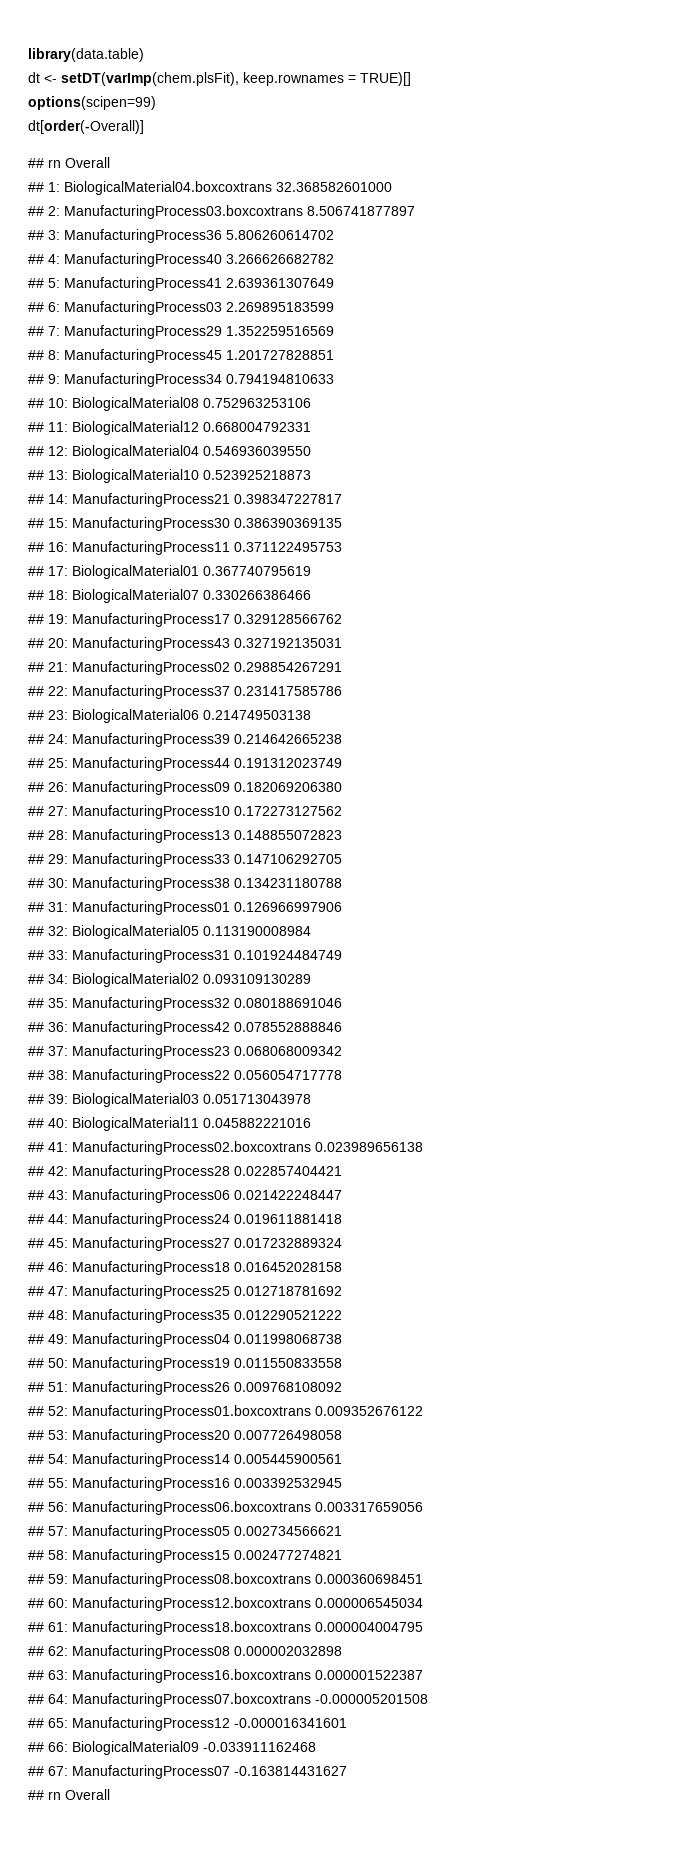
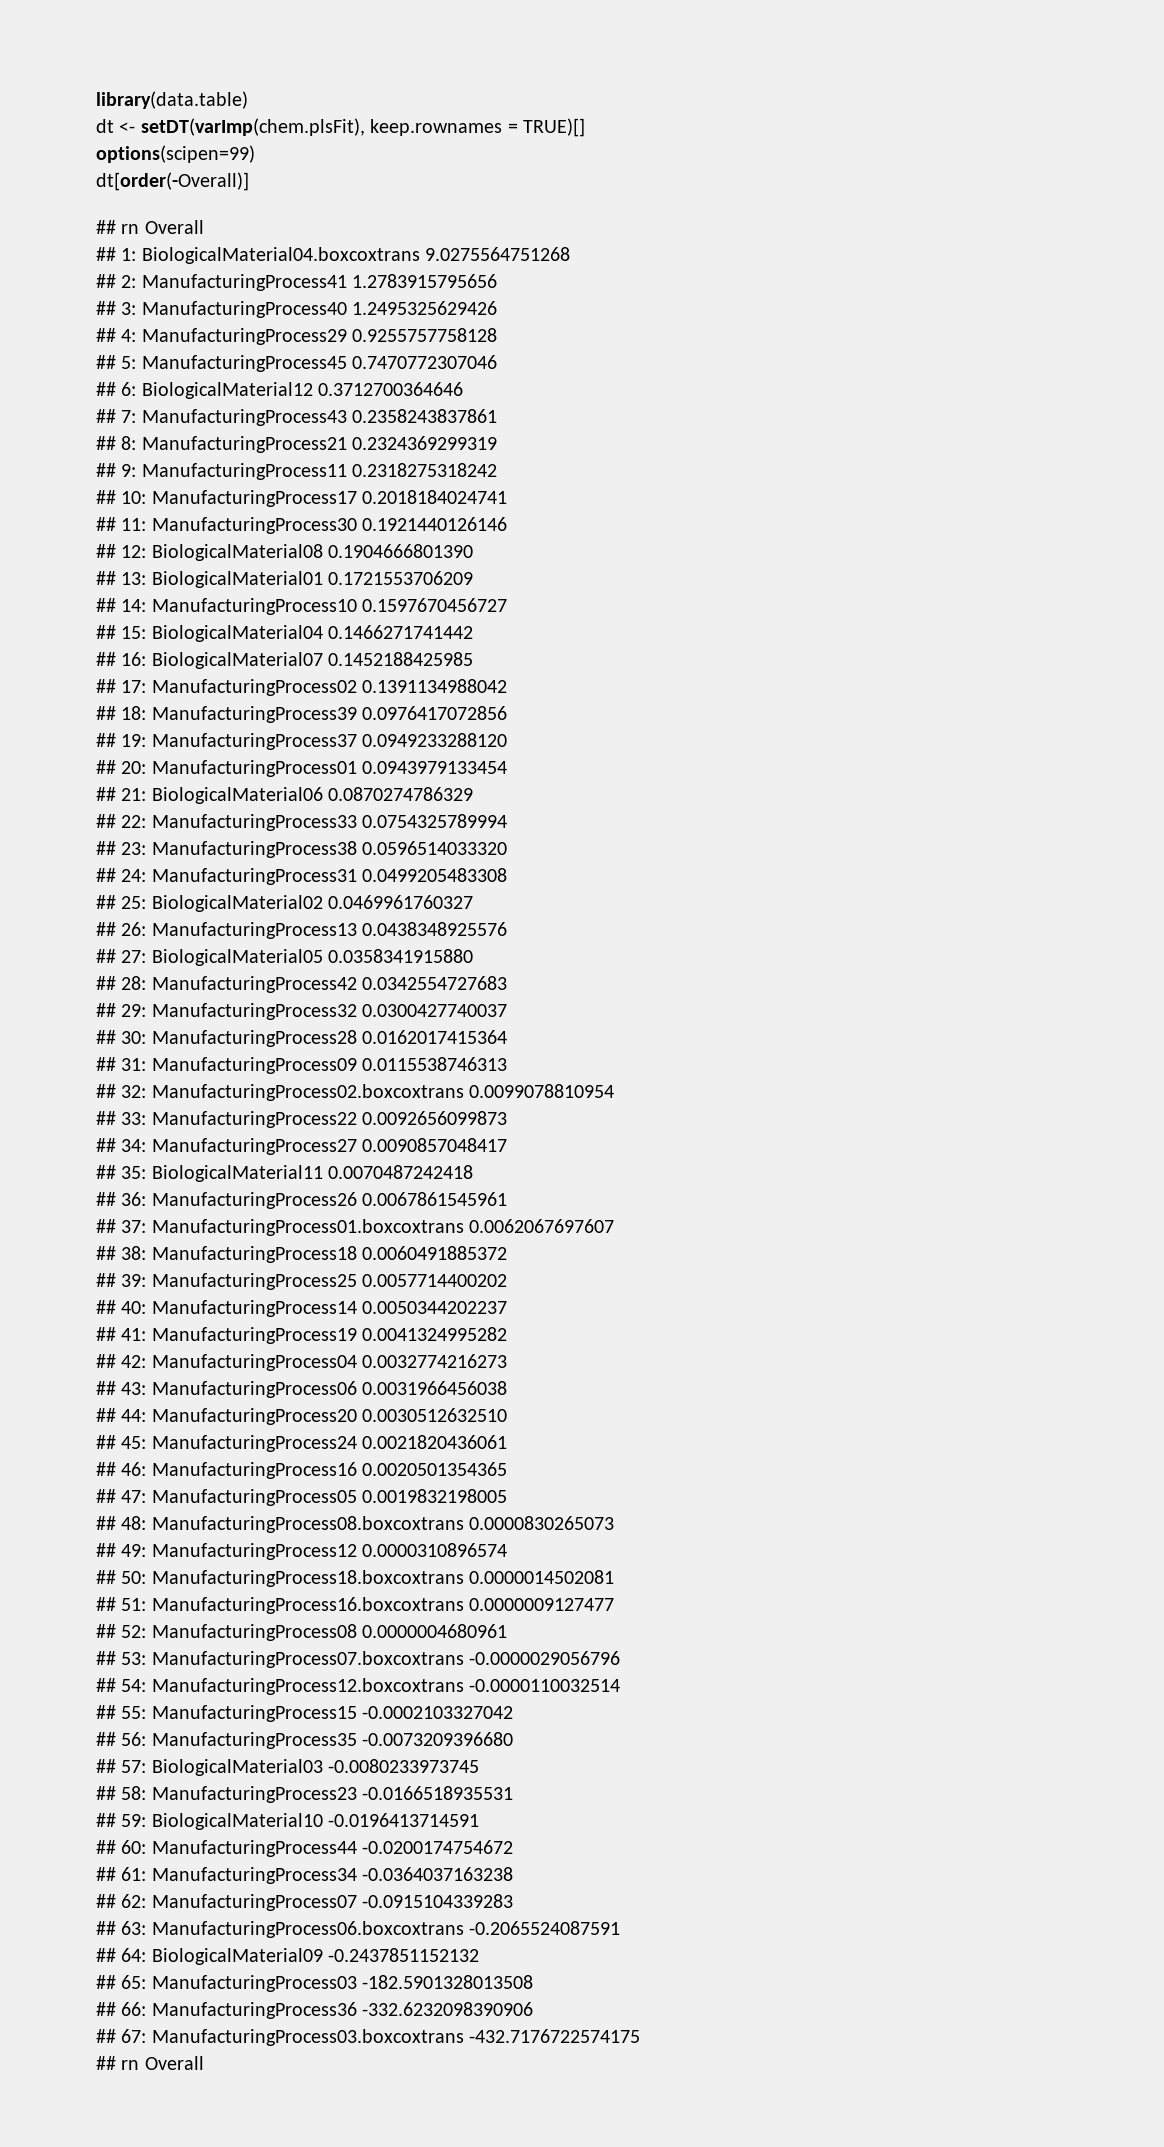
[276,182,392,192] 32.368582601000 -> [425,247,571,261] 9.0275564751268
[64,205,415,219] ManufacturingProcess03.boxcoxtrans 8.506741877897 -> [141,274,498,291] ManufacturingProcess41 1.2783915795656
[64,229,334,243] ManufacturingProcess36 5.806260614702 -> [141,301,498,318] ManufacturingProcess40 1.2495325629426
[64,253,334,267] ManufacturingProcess40 3.266626682782 -> [141,328,498,345] ManufacturingProcess29 0.9255757758128
[64,277,334,291] ManufacturingProcess41 2.639361307649 -> [141,355,498,372] ManufacturingProcess45 0.7470772307046
[64,301,334,315] ManufacturingProcess03 2.269895183599 -> [141,382,464,399] BiologicalMaterial12 0.3712700364646
[64,325,334,339] ManufacturingProcess29 1.352259516569 -> [141,409,498,426] ManufacturingProcess43 0.2358243837861
[64,349,334,363] ManufacturingProcess45 1.201727828851 -> [141,436,498,453] ManufacturingProcess21 0.2324369299319
[64,373,334,387] ManufacturingProcess34 0.794194810633 -> [141,463,498,480] ManufacturingProcess11 0.2318275318242
[72,397,311,411] BiologicalMaterial08 0.752963253106 -> [151,490,508,507] ManufacturingProcess17 0.2018184024741
[72,421,311,435] BiologicalMaterial12 0.668004792331 -> [151,517,508,534] ManufacturingProcess30 0.1921440126146
[72,445,311,459] BiologicalMaterial04 0.546936039550 -> [151,544,474,561] BiologicalMaterial08 0.1904666801390
[72,469,311,483] BiologicalMaterial10 0.523925218873 -> [151,571,474,588] BiologicalMaterial01 0.1721553706209
[72,493,342,507] ManufacturingProcess21 0.398347227817 -> [151,598,508,615] ManufacturingProcess10 0.1597670456727
[72,517,342,531] ManufacturingProcess30 0.386390369135 -> [151,625,474,642] BiologicalMaterial04 0.1466271741442
[72,541,342,555] ManufacturingProcess11 0.371122495753 -> [151,652,474,669] BiologicalMaterial07 0.1452188425985
[72,565,311,579] BiologicalMaterial01 0.367740795619 -> [151,679,508,696] ManufacturingProcess02 0.1391134988042
[72,589,311,603] BiologicalMaterial07 0.330266386466 -> [151,706,508,723] ManufacturingProcess39 0.0976417072856
[72,613,342,627] ManufacturingProcess17 0.329128566762 -> [151,733,508,750] ManufacturingProcess37 0.0949233288120
[72,637,342,651] ManufacturingProcess43 0.327192135031 -> [151,760,508,777] ManufacturingProcess01 0.0943979133454
[72,661,342,675] ManufacturingProcess02 0.298854267291 -> [151,787,474,804] BiologicalMaterial06 0.0870274786329
[72,685,342,699] ManufacturingProcess37 0.231417585786 -> [151,814,508,831] ManufacturingProcess33 0.0754325789994
[72,709,311,723] BiologicalMaterial06 0.214749503138 -> [151,841,508,858] ManufacturingProcess38 0.0596514033320
[72,733,342,747] ManufacturingProcess39 0.214642665238 -> [151,868,508,885] ManufacturingProcess31 0.0499205483308
[72,757,342,771] ManufacturingProcess44 0.191312023749 -> [151,895,474,912] BiologicalMaterial02 0.0469961760327
[72,781,342,795] ManufacturingProcess09 0.182069206380 -> [151,922,508,939] ManufacturingProcess13 0.0438348925576
[72,805,342,819] ManufacturingProcess10 0.172273127562 -> [151,949,474,966] BiologicalMaterial05 0.0358341915880
[72,829,342,843] ManufacturingProcess13 0.148855072823 -> [151,976,508,993] ManufacturingProcess42 0.0342554727683
[72,853,342,867] ManufacturingProcess33 0.147106292705 -> [151,1003,508,1020] ManufacturingProcess32 0.0300427740037
[72,877,342,891] ManufacturingProcess38 0.134231180788 -> [151,1030,508,1047] ManufacturingProcess28 0.0162017415364
[72,901,342,915] ManufacturingProcess01 0.126966997906 -> [151,1057,508,1074] ManufacturingProcess09 0.0115538746313
[72,925,311,939] BiologicalMaterial05 0.113190008984 -> [151,1084,615,1101] ManufacturingProcess02.boxcoxtrans 0.0099078810954
[72,949,342,963] ManufacturingProcess31 0.101924484749 -> [151,1111,508,1128] ManufacturingProcess22 0.0092656099873
[72,973,311,987] BiologicalMaterial02 0.093109130289 -> [151,1138,508,1155] ManufacturingProcess27 0.0090857048417
[72,997,342,1011] ManufacturingProcess32 0.080188691046 -> [151,1165,474,1182] BiologicalMaterial11 0.0070487242418
[72,1021,342,1035] ManufacturingProcess42 0.078552888846 -> [151,1192,508,1209] ManufacturingProcess26 0.0067861545961
[72,1045,342,1059] ManufacturingProcess23 0.068068009342 -> [151,1219,615,1236] ManufacturingProcess01.boxcoxtrans 0.0062067697607
[72,1069,342,1083] ManufacturingProcess22 0.056054717778 -> [151,1246,508,1263] ManufacturingProcess18 0.0060491885372
[72,1093,311,1107] BiologicalMaterial03 0.051713043978 -> [151,1273,508,1290] ManufacturingProcess25 0.0057714400202
[72,1117,311,1131] BiologicalMaterial11 0.045882221016 -> [151,1300,508,1317] ManufacturingProcess14 0.0050344202237
[72,1141,423,1155] ManufacturingProcess02.boxcoxtrans 0.023989656138 -> [151,1327,508,1344] ManufacturingProcess19 0.0041324995282
[72,1165,342,1179] ManufacturingProcess28 0.022857404421 -> [151,1354,508,1371] ManufacturingProcess04 0.0032774216273
[234,1190,342,1200] 0.021422248447 -> [362,1381,508,1395] 0.0031966456038
[72,1213,342,1227] ManufacturingProcess24 0.019611881418 -> [151,1408,508,1425] ManufacturingProcess20 0.0030512632510
[72,1237,342,1251] ManufacturingProcess27 0.017232889324 -> [151,1435,508,1452] ManufacturingProcess24 0.0021820436061
[72,1261,342,1275] ManufacturingProcess18 0.016452028158 -> [151,1462,508,1479] ManufacturingProcess16 0.0020501354365
[72,1285,342,1299] ManufacturingProcess25 0.012718781692 -> [151,1489,508,1506] ManufacturingProcess05 0.0019832198005
[72,1309,342,1323] ManufacturingProcess35 0.012290521222 -> [151,1516,615,1533] ManufacturingProcess08.boxcoxtrans 0.0000830265073
[72,1333,342,1347] ManufacturingProcess04 0.011998068738 -> [151,1543,508,1560] ManufacturingProcess12 0.0000310896574
[72,1357,342,1371] ManufacturingProcess19 0.011550833558 -> [151,1570,615,1587] ManufacturingProcess18.boxcoxtrans 0.0000014502081
[72,1381,342,1395] ManufacturingProcess26 0.009768108092 -> [151,1597,615,1614] ManufacturingProcess16.boxcoxtrans 0.0000009127477
[72,1405,423,1419] ManufacturingProcess01.boxcoxtrans 0.009352676122 -> [151,1624,508,1641] ManufacturingProcess08 0.0000004680961
[72,1429,342,1443] ManufacturingProcess20 0.007726498058 -> [151,1651,621,1668] ManufacturingProcess07.boxcoxtrans -0.0000029056796
[72,1453,342,1467] ManufacturingProcess14 0.005445900561 -> [151,1678,621,1695] ManufacturingProcess12.boxcoxtrans -0.0000110032514
[72,1477,342,1491] ManufacturingProcess16 0.003392532945 -> [151,1705,514,1722] ManufacturingProcess15 -0.0002103327042
[72,1501,423,1515] ManufacturingProcess06.boxcoxtrans 0.003317659056 -> [151,1732,514,1749] ManufacturingProcess35 -0.0073209396680
[72,1525,342,1539] ManufacturingProcess05 0.002734566621 -> [151,1759,480,1776] BiologicalMaterial03 -0.0080233973745
[72,1549,342,1563] ManufacturingProcess15 0.002477274821 -> [151,1786,514,1803] ManufacturingProcess23 -0.0166518935531
[72,1573,423,1587] ManufacturingProcess08.boxcoxtrans 0.000360698451 -> [151,1813,480,1830] BiologicalMaterial10 -0.0196413714591
[72,1597,423,1611] ManufacturingProcess12.boxcoxtrans 0.000006545034 -> [151,1840,514,1857] ManufacturingProcess44 -0.0200174754672
[72,1621,423,1635] ManufacturingProcess18.boxcoxtrans 0.000004004795 -> [151,1867,514,1884] ManufacturingProcess34 -0.0364037163238
[72,1645,342,1659] ManufacturingProcess08 0.000002032898 -> [151,1894,514,1911] ManufacturingProcess07 -0.0915104339283
[72,1669,423,1683] ManufacturingProcess16.boxcoxtrans 0.000001522387 -> [151,1921,621,1938] ManufacturingProcess06.boxcoxtrans -0.2065524087591
[72,1693,428,1707] ManufacturingProcess07.boxcoxtrans -0.000005201508 -> [151,1948,480,1965] BiologicalMaterial09 -0.2437851152132
[72,1717,347,1731] ManufacturingProcess12 -0.000016341601 -> [151,1975,534,1992] ManufacturingProcess03 -182.5901328013508
[72,1741,316,1755] BiologicalMaterial09 -0.033911162468 -> [151,2002,534,2019] ManufacturingProcess36 -332.6232098390906
[72,1765,347,1779] ManufacturingProcess07 -0.163814431627 -> [151,2029,641,2046] ManufacturingProcess03.boxcoxtrans -432.7176722574175

